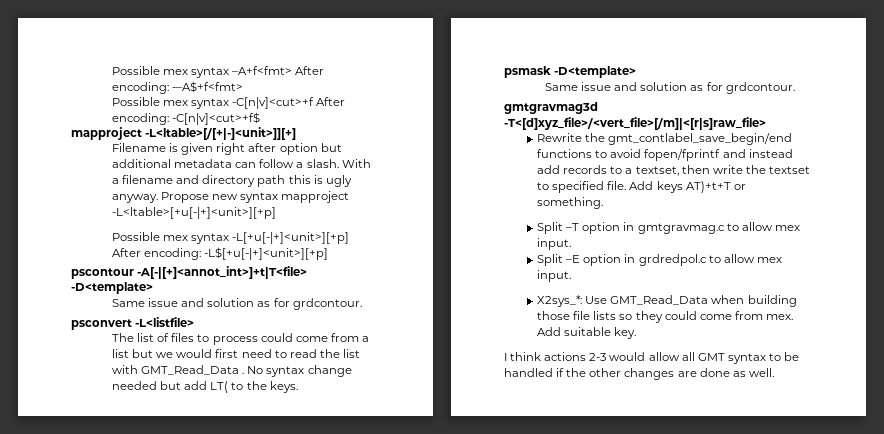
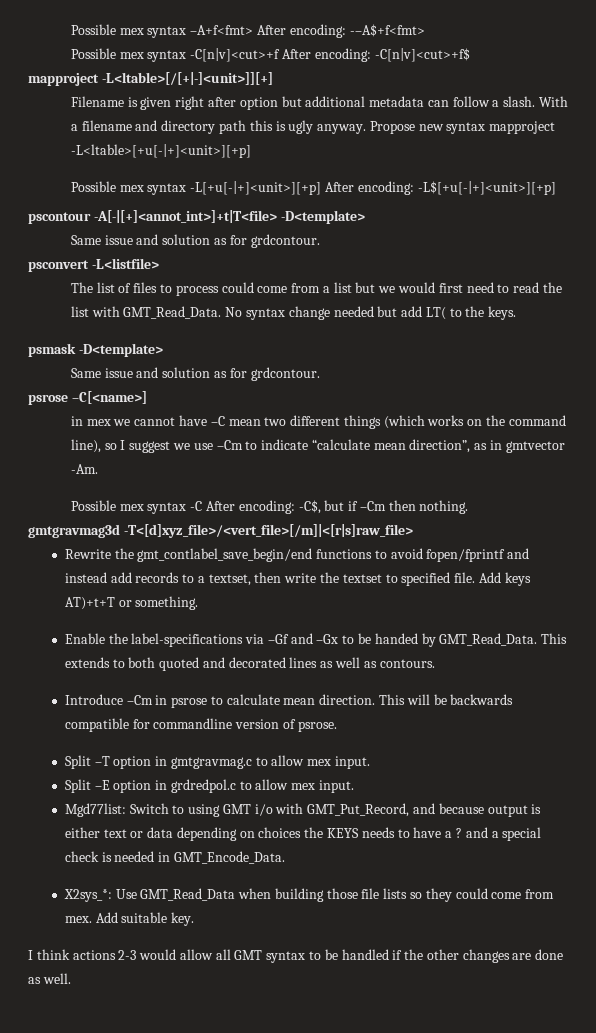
[141,365,245,375] GMT_Read_Data . -> [123,306,222,319] GMT_Read_Data.
(795, 88) none -> [28,391,147,405] [70,415,566,429] [70,439,565,453] [70,464,98,474] [70,500,469,514] // psrose –C[<name>] // in mex we cannot have –C mean two different things (which works on the command line), so I suggest we use –Cm to indicate “calculate mean direction”, as in gmtvector -Am. // Possible mex syntax -C After encoding: -C$, but if –Cm then nothing.
(604, 203) none -> [64,633,568,647] [64,657,435,671] [64,694,514,708] [64,718,337,732] // Enable the label-specifications via –Gf and –Gx to be handed by GMT_Read_Data. This extends to both quoted and decorated lines as well as contours. // Introduce –Cm in psrose to calculate mean direction. This will be backwards compatible for commandline version of psrose.
(572, 276) none -> [64,803,542,817] [64,827,542,841] [64,851,285,864] // Mgd77list: Switch to using GMT i/o with GMT_Put_Record, and because output is either text or data depending on choices the KEYS needs to have a ? and a special check is needed in GMT_Encode_Data.

